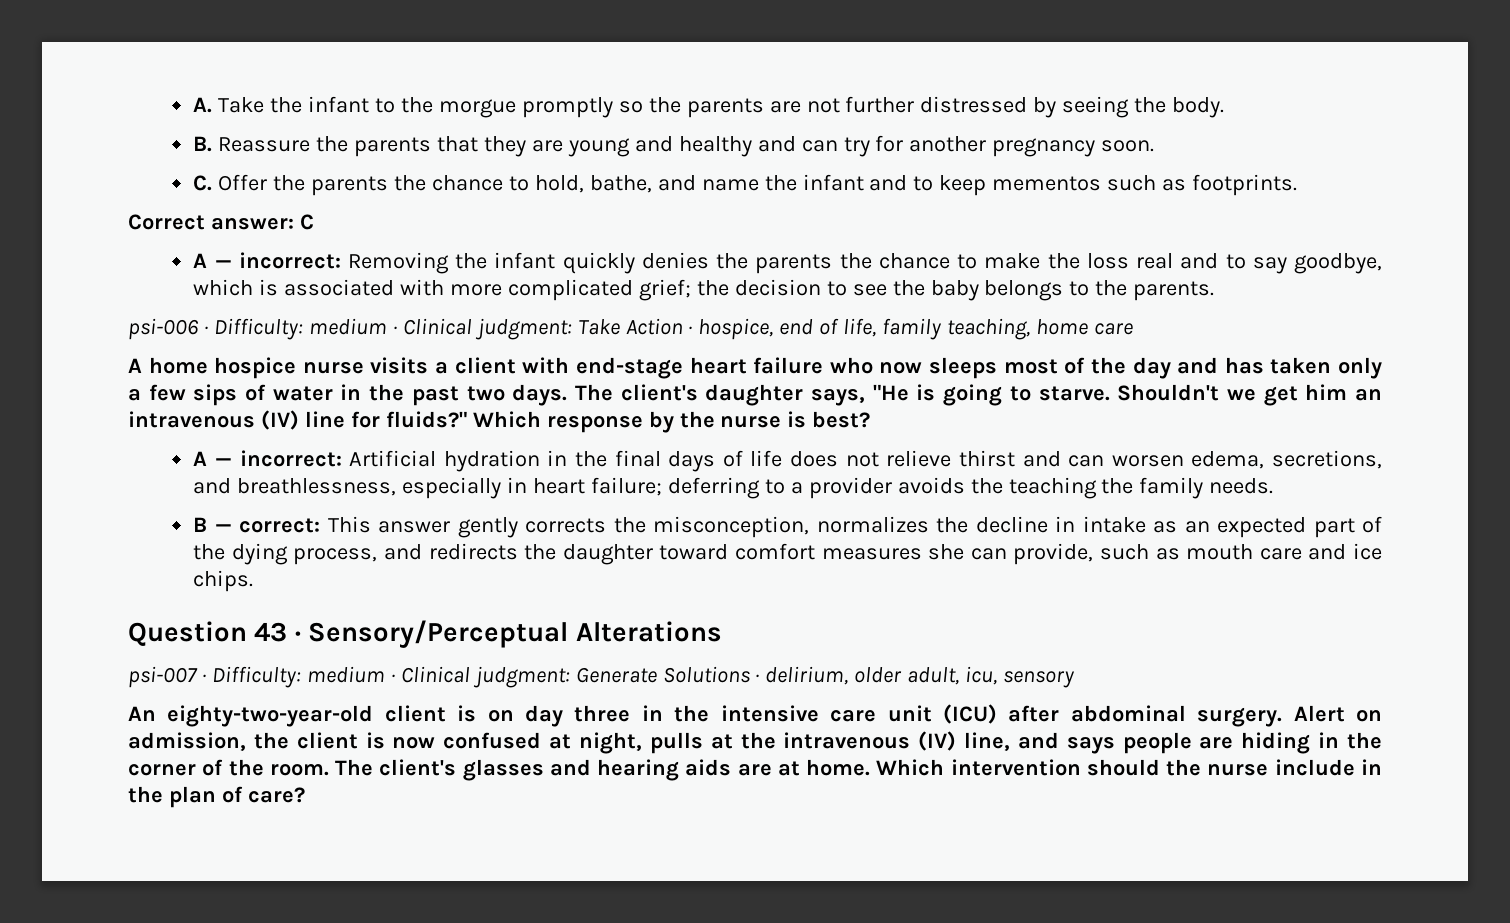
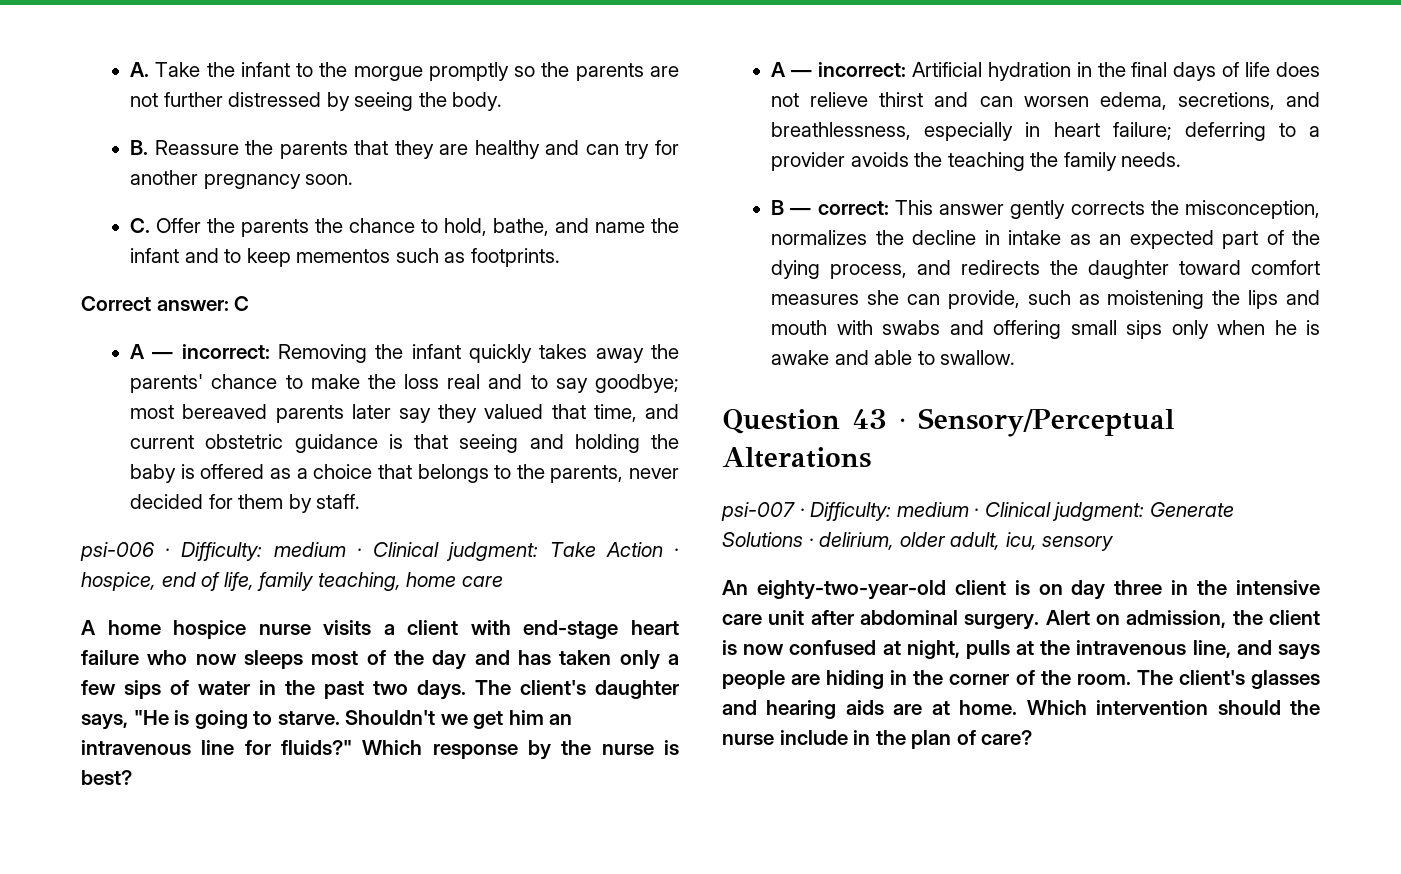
[567,136,673,157] young and -> (469, 149) none
[641,252,872,274] denies the parents the -> [539,344,679,363] [130,374,204,393] takes away the parents'
[1294,253,1383,274] [193,279,1215,301] goodbye, which is associated with more complicated grief; the decision to see the baby belongs to the parents. -> [595,374,679,393] [130,404,680,423] [130,434,679,453] [130,464,679,483] [130,494,361,513] goodbye; most bereaved parents later say they valued that time, and current obstetric guidance is that seeing and holding the baby is offered as a choice that belongs to the parents, never decided for them by staff.
[260,410,299,430] (IV) -> (191, 747) none
[1186,543,1383,560] [193,570,254,592] mouth care and ice chips. -> [1107,290,1320,309] [771,320,1320,339] [771,350,1016,365] moistening the lips and mouth with swabs and offering small sips only when he is awake and able to swallow.
[942,704,997,724] (ICU) -> (805, 617) none
[918,731,957,751] (IV) -> (1187, 647) none

